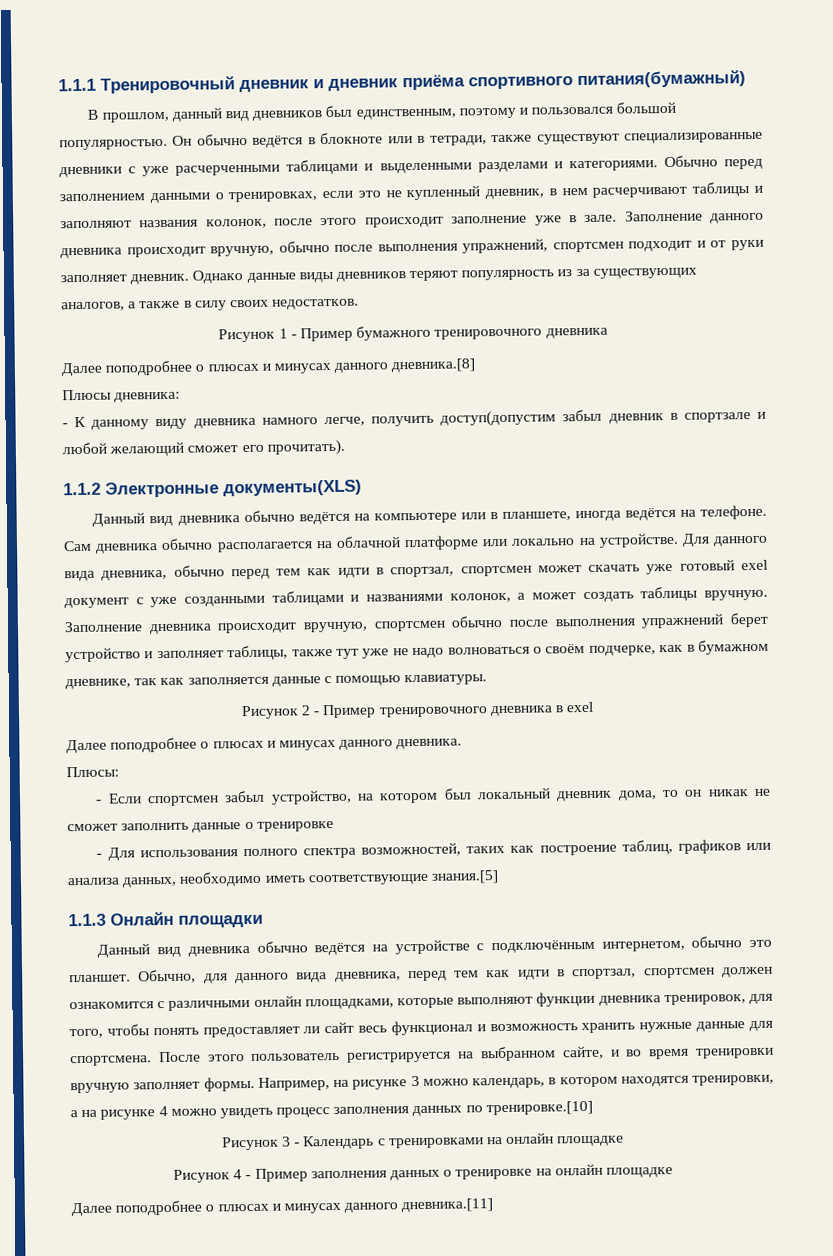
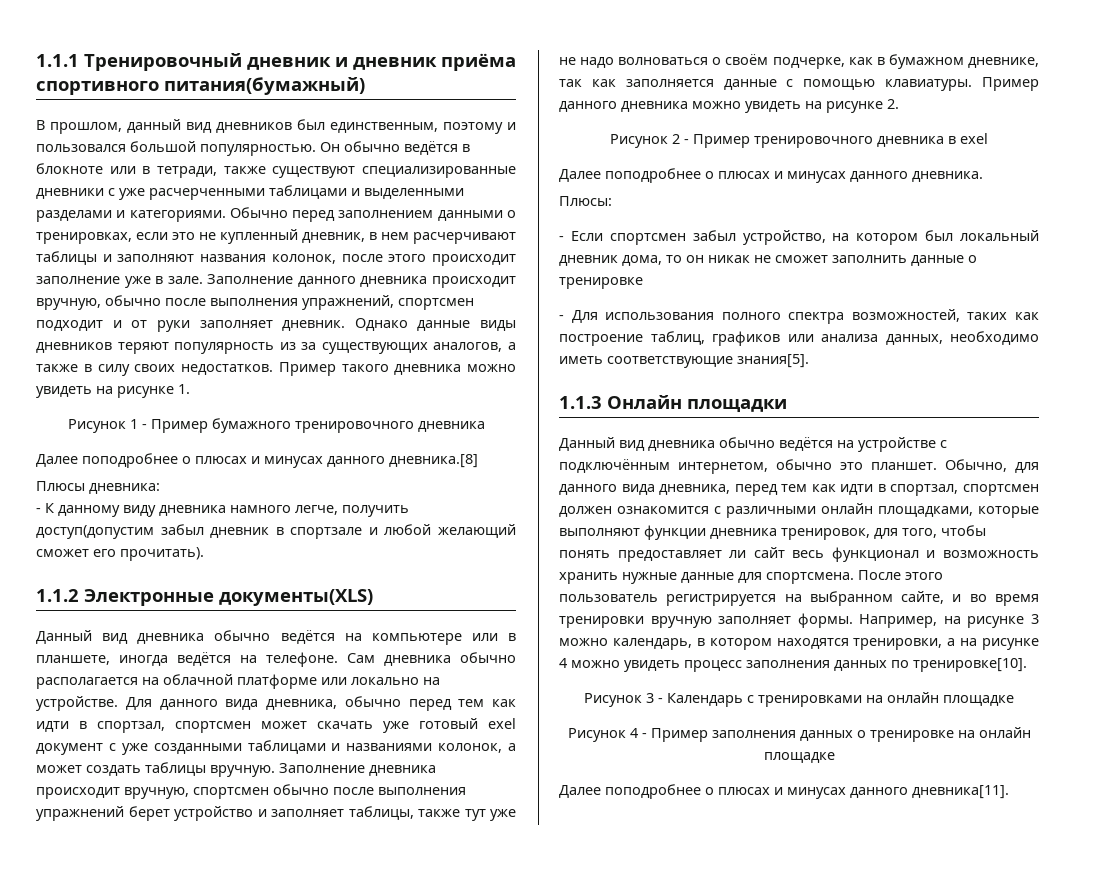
(360, 304) none -> [278,362,516,376] [36,384,190,398] Пример такого дневника можно увидеть на рисунке 1.
(488, 680) none -> [982,77,1039,91] [559,99,899,113] Пример данного дневника можно увидеть на рисунке 2.
[430,870,499,884] знания.[5] -> [737,354,809,368] знания[5].
[485,1100,593,1116] тренировке.[10] -> [913,658,1027,672] тренировке[10].
[401,1198,494,1213] дневника.[11] -> [912,785,1009,799] дневника[11].

